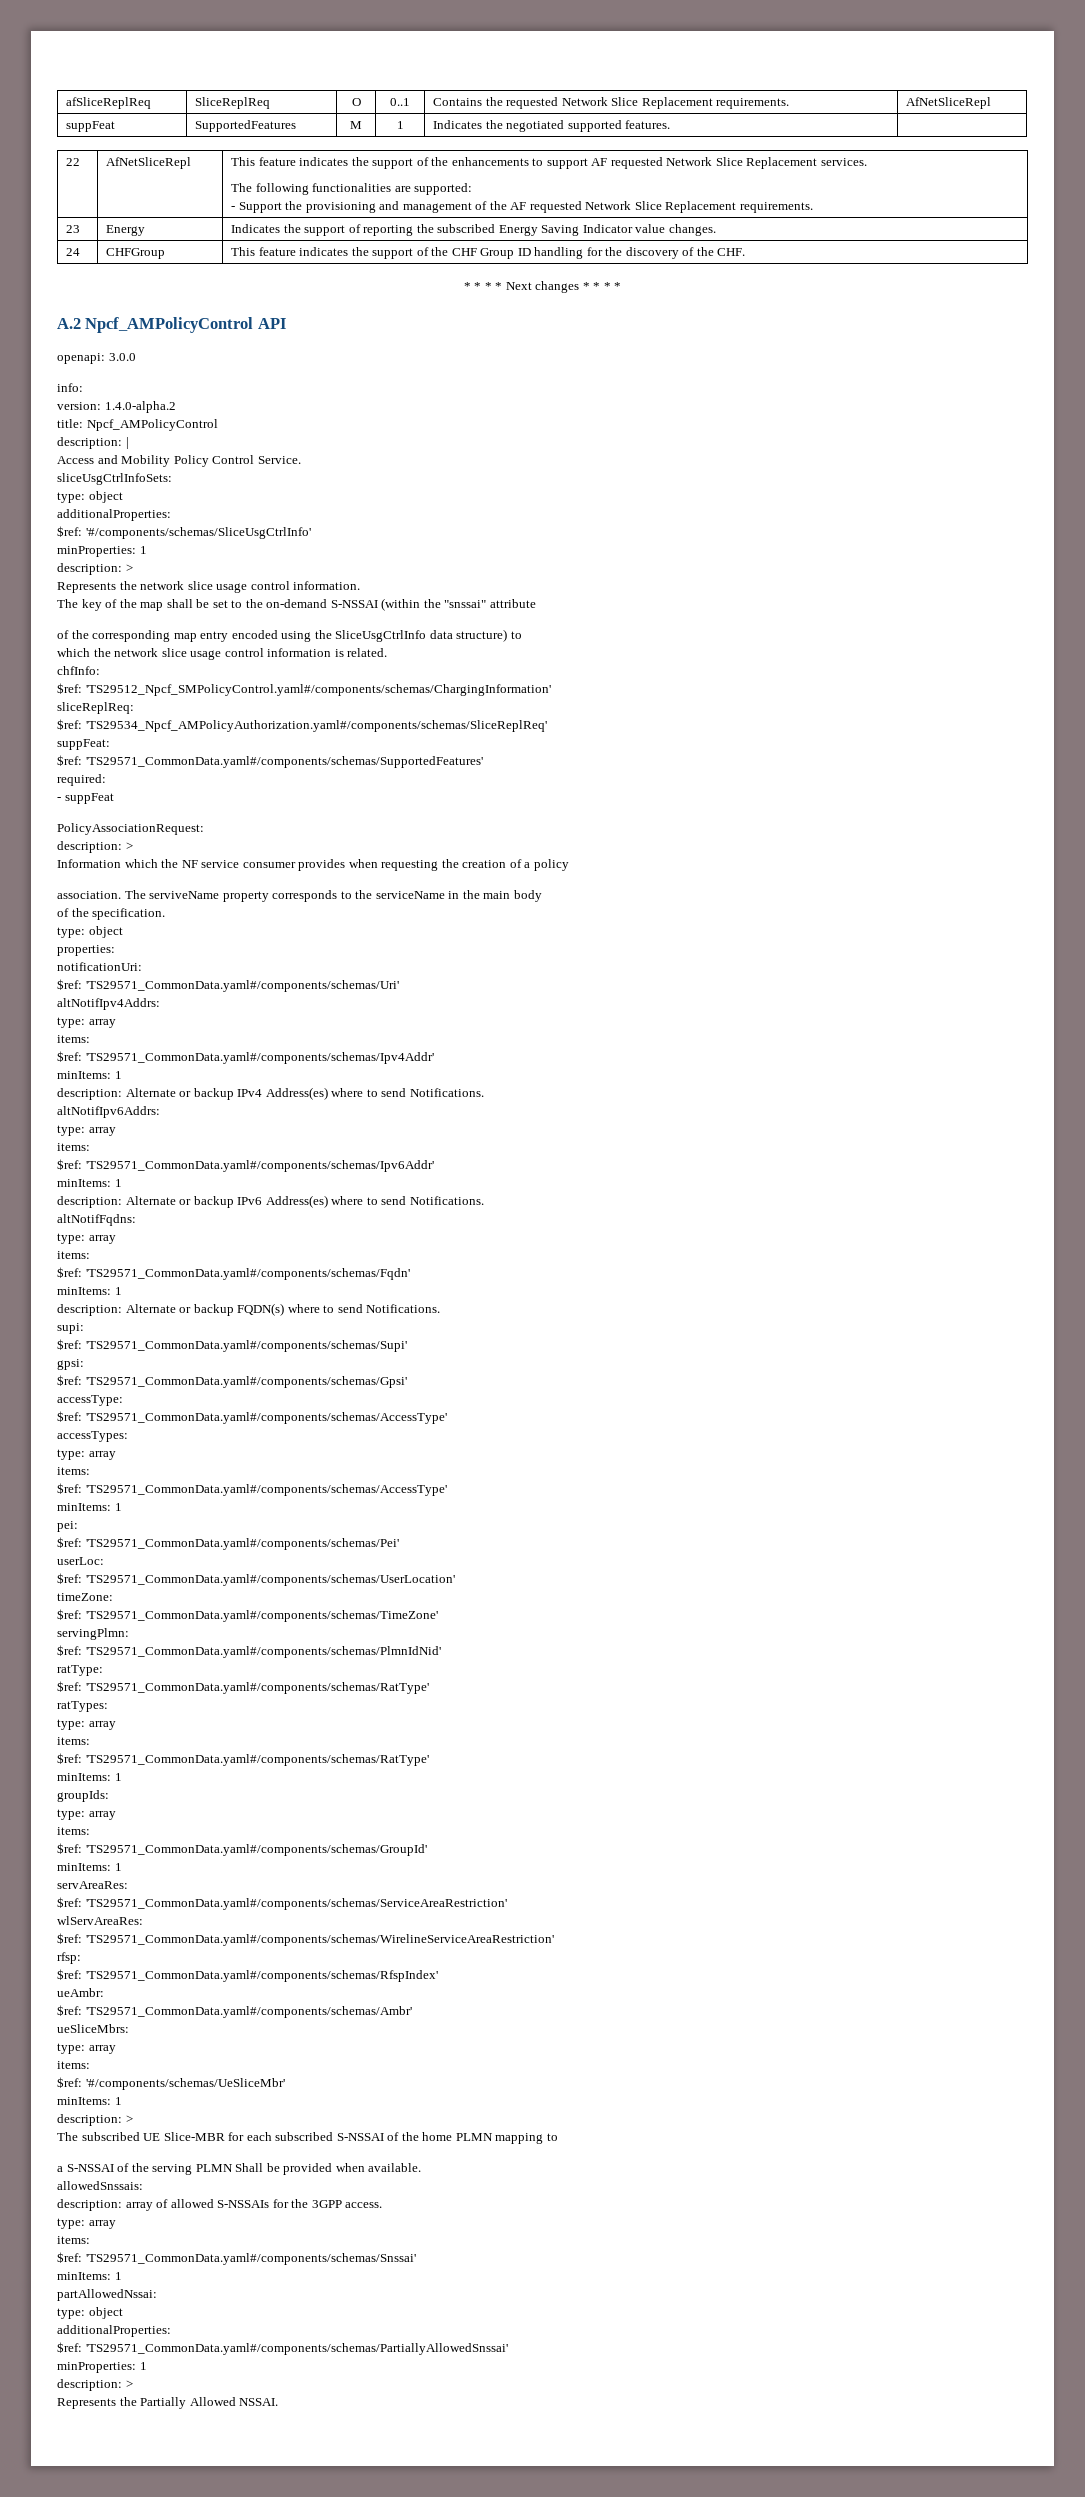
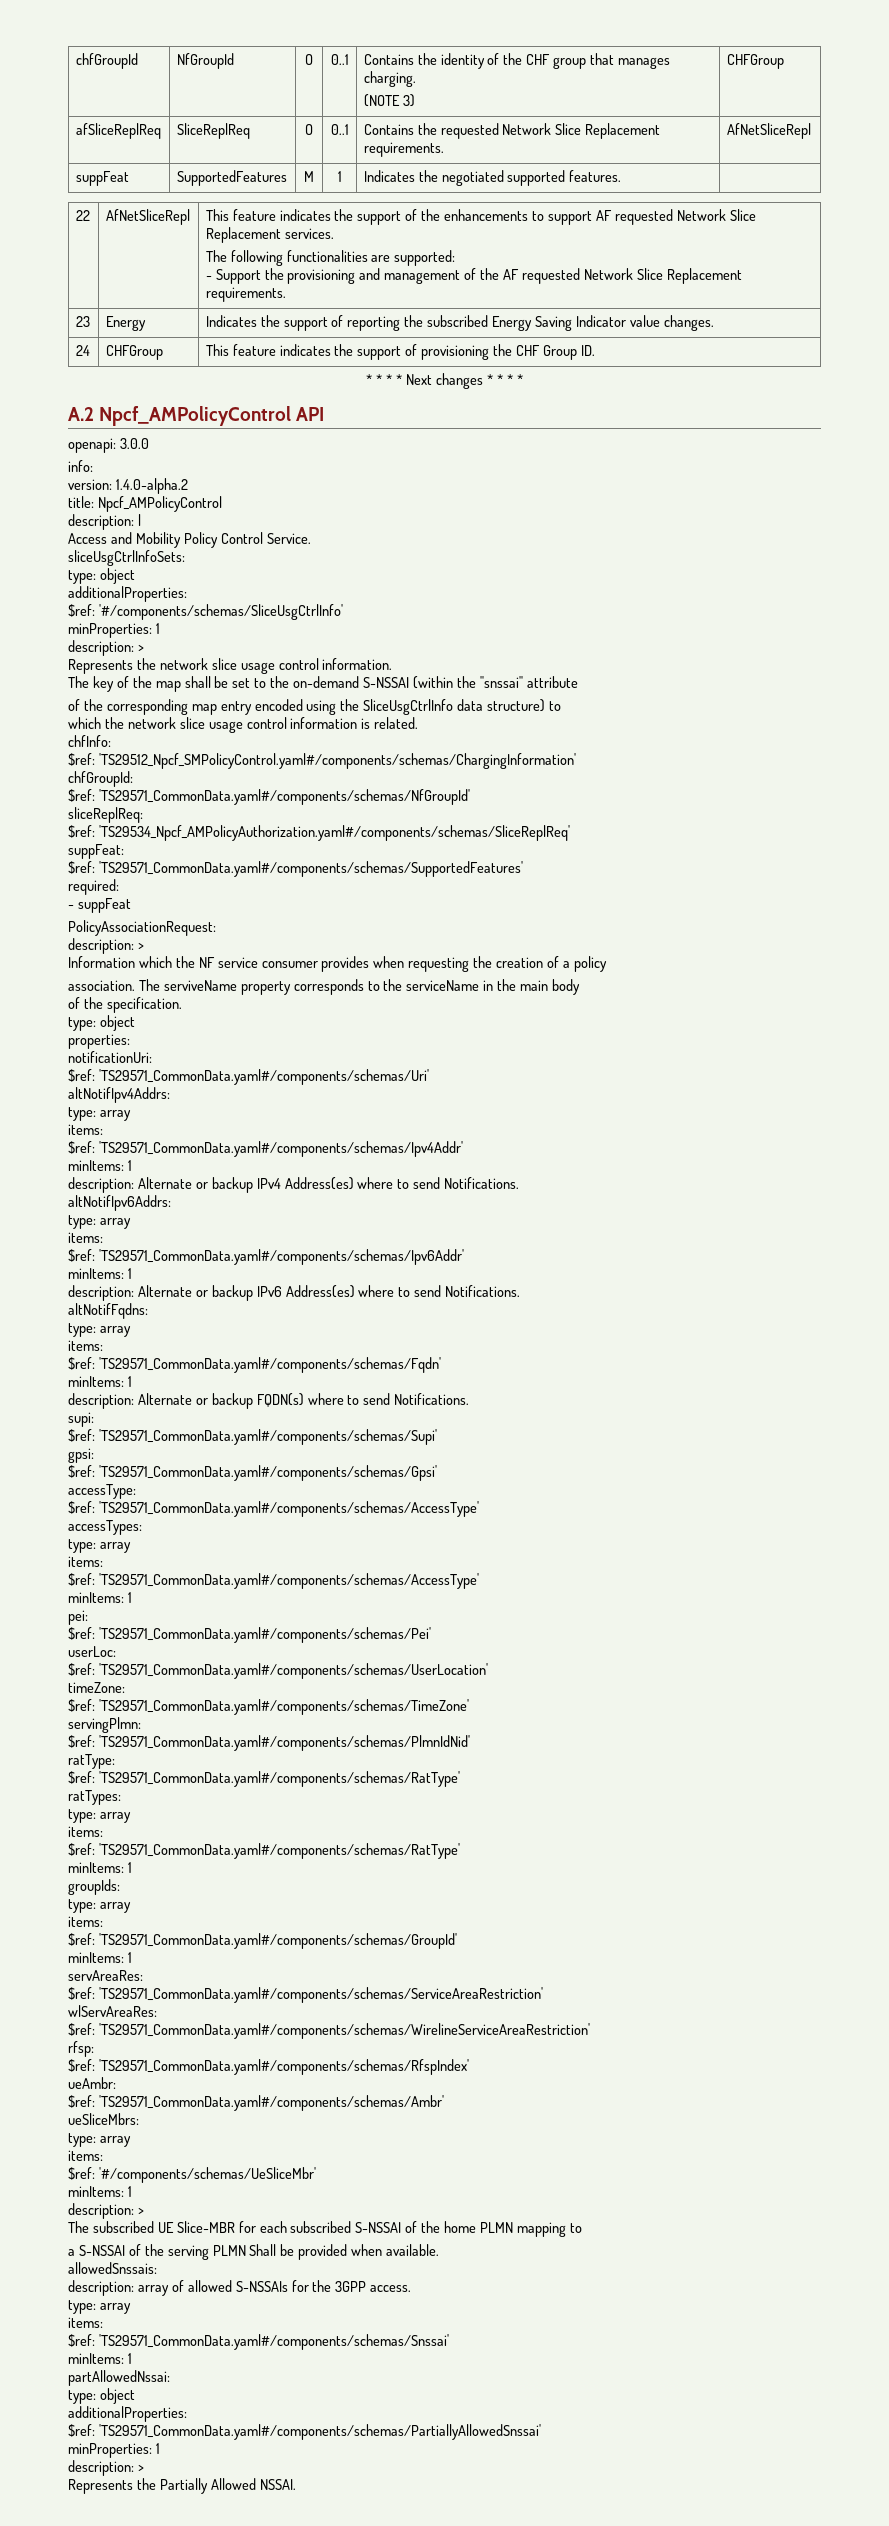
(66, 103) none -> [75,53,138,69] [176,53,234,69] [305,54,313,65] [330,54,349,65] [363,53,671,69] [363,71,416,87] [363,94,415,107] [726,54,784,69] chfGroupId | NfGroupId | O | 0..1 | Contains the identity of the CHF group that manages charging. // (NOTE 3) | CHFGroup //
(429, 251) none -> [421,345,490,360] provisioning
[517,247,746,259] ID handling for the discovery of the CHF. -> [580,345,595,356] ID.
(551, 690) none -> [68,771,133,787] [68,789,470,805] // chfGroupId: // $ref: 'TS29571_CommonData.yaml#/components/schemas/NfGroupId'

